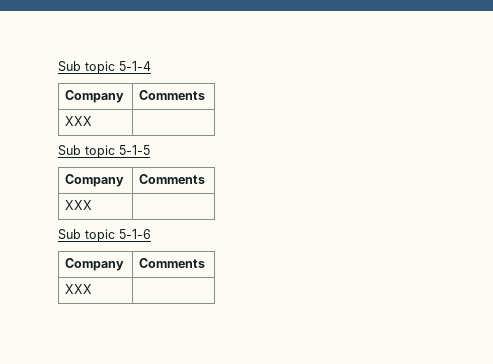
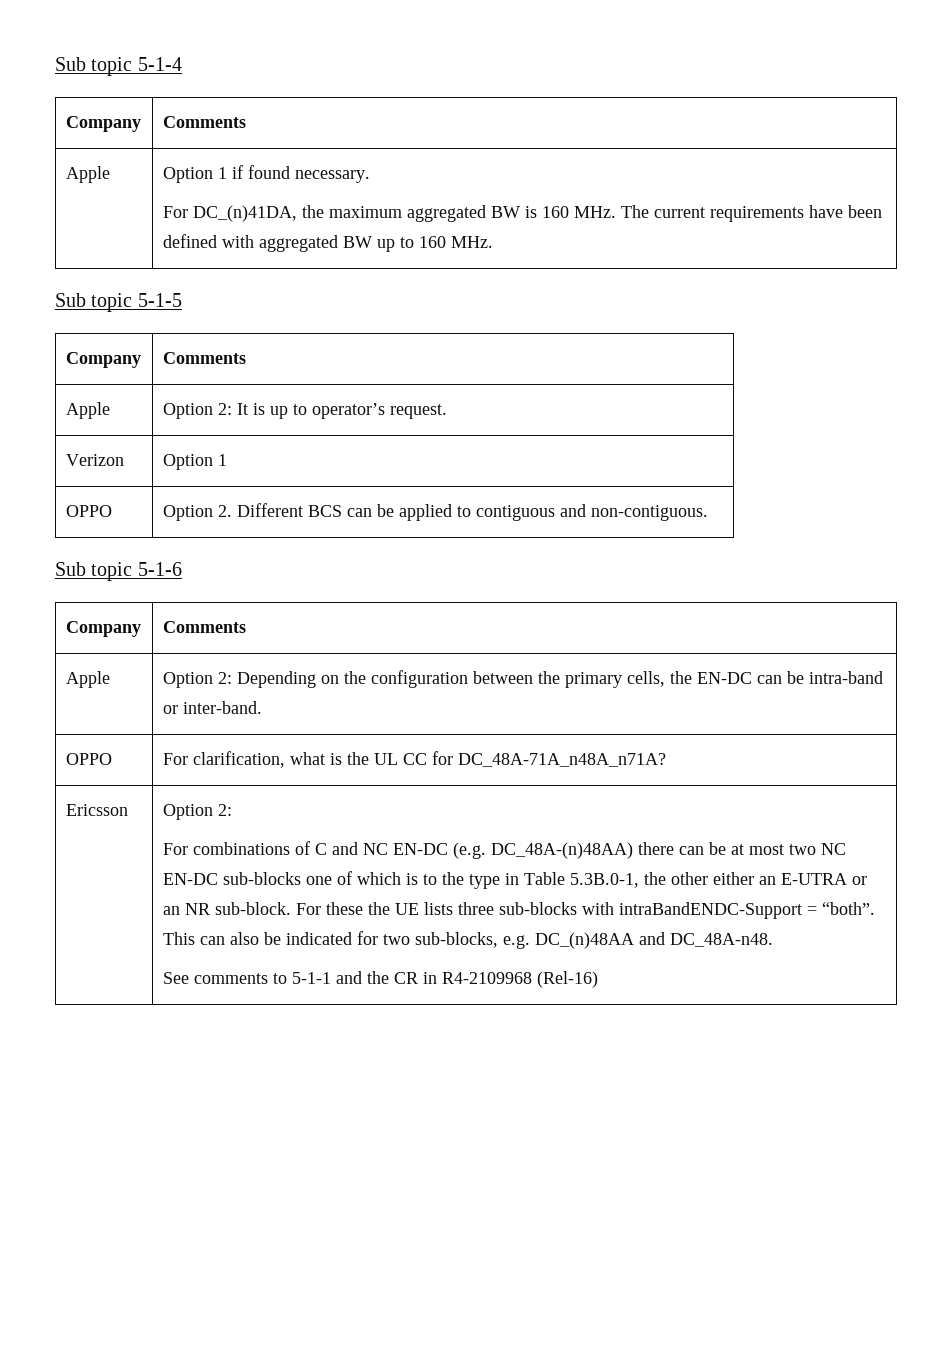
[65,116,93,126] XXX | -> [65,166,110,183] [162,165,370,183] [162,205,882,222] [162,234,493,252] Apple | Option 1 if found necessary. // For DC_(n)41DA, the maximum aggregated BW is 160 MHz. The current requirements have been defined with aggregated BW up to 160 MHz.
[65,200,93,210] XXX | -> [65,402,110,419] [162,403,447,419] [65,454,124,466] [162,454,227,470] [65,505,112,517] [162,503,708,521] Apple | Option 2: It is up to operator’s request. // Verizon | Option 1 // OPPO | Option 2. Different BCS can be applied to contiguous and non-contiguous.
[65,284,93,294] XXX | -> [65,671,110,688] [162,670,883,688] [162,701,262,714] [65,753,112,765] [162,751,666,768] [65,804,128,816] [162,804,232,820] [162,841,846,859] [162,871,867,889] [162,902,875,919] [162,931,773,949] [162,971,598,988] Apple | Option 2: Depending on the configuration between the primary cells, the EN-DC can be intra-band or inter-band. // OPPO | For clarification, what is the UL CC for DC_48A-71A_n48A_n71A? // Ericsson | Option 2: // For combinations of C and NC EN-DC (e.g. DC_48A-(n)48AA) there can be at most two NC EN-DC sub-blocks one of which is to the type in Table 5.3B.0-1, the other either an E-UTRA or an NR sub-block. For these the UE lists three sub-blocks with intraBandENDC-Support = “both”. This can also be indicated for two sub-blocks, e.g. DC_(n)48AA and DC_48A-n48. // See comments to 5-1-1 and the CR in R4-2109968 (Rel-16)

